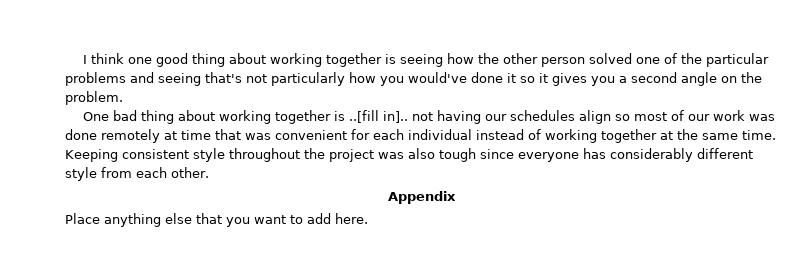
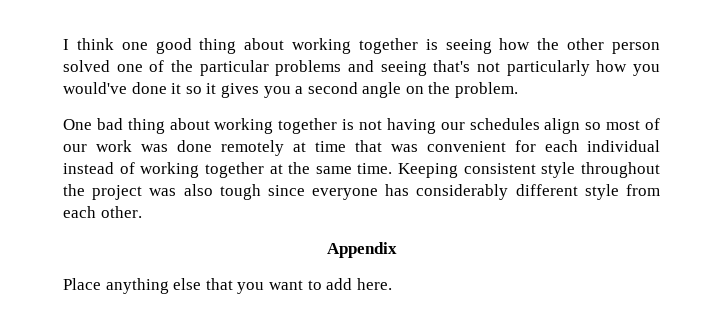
[348,110,408,123] ..[fill in].. -> (355, 124) none

